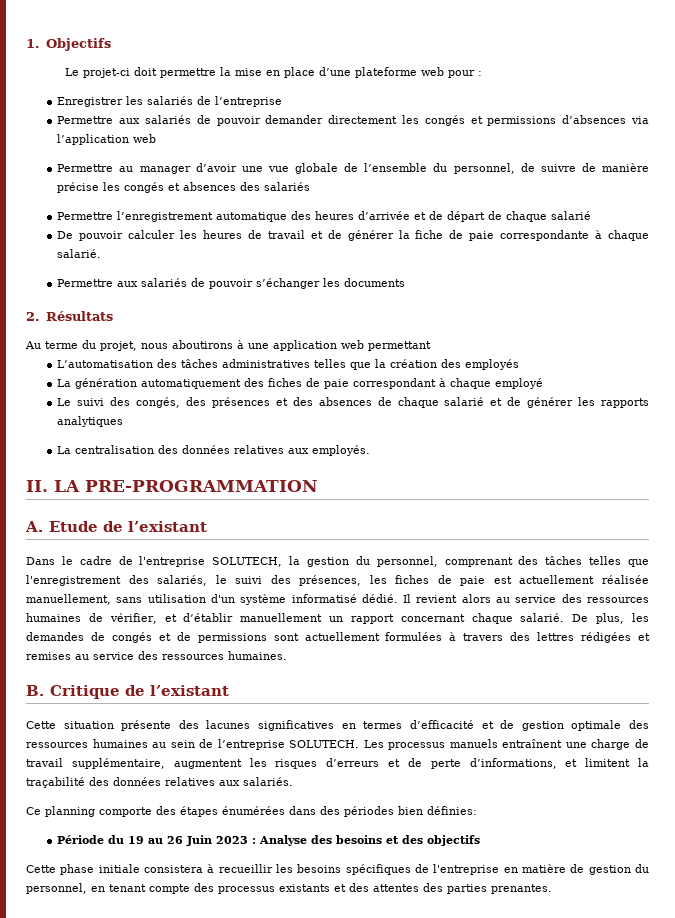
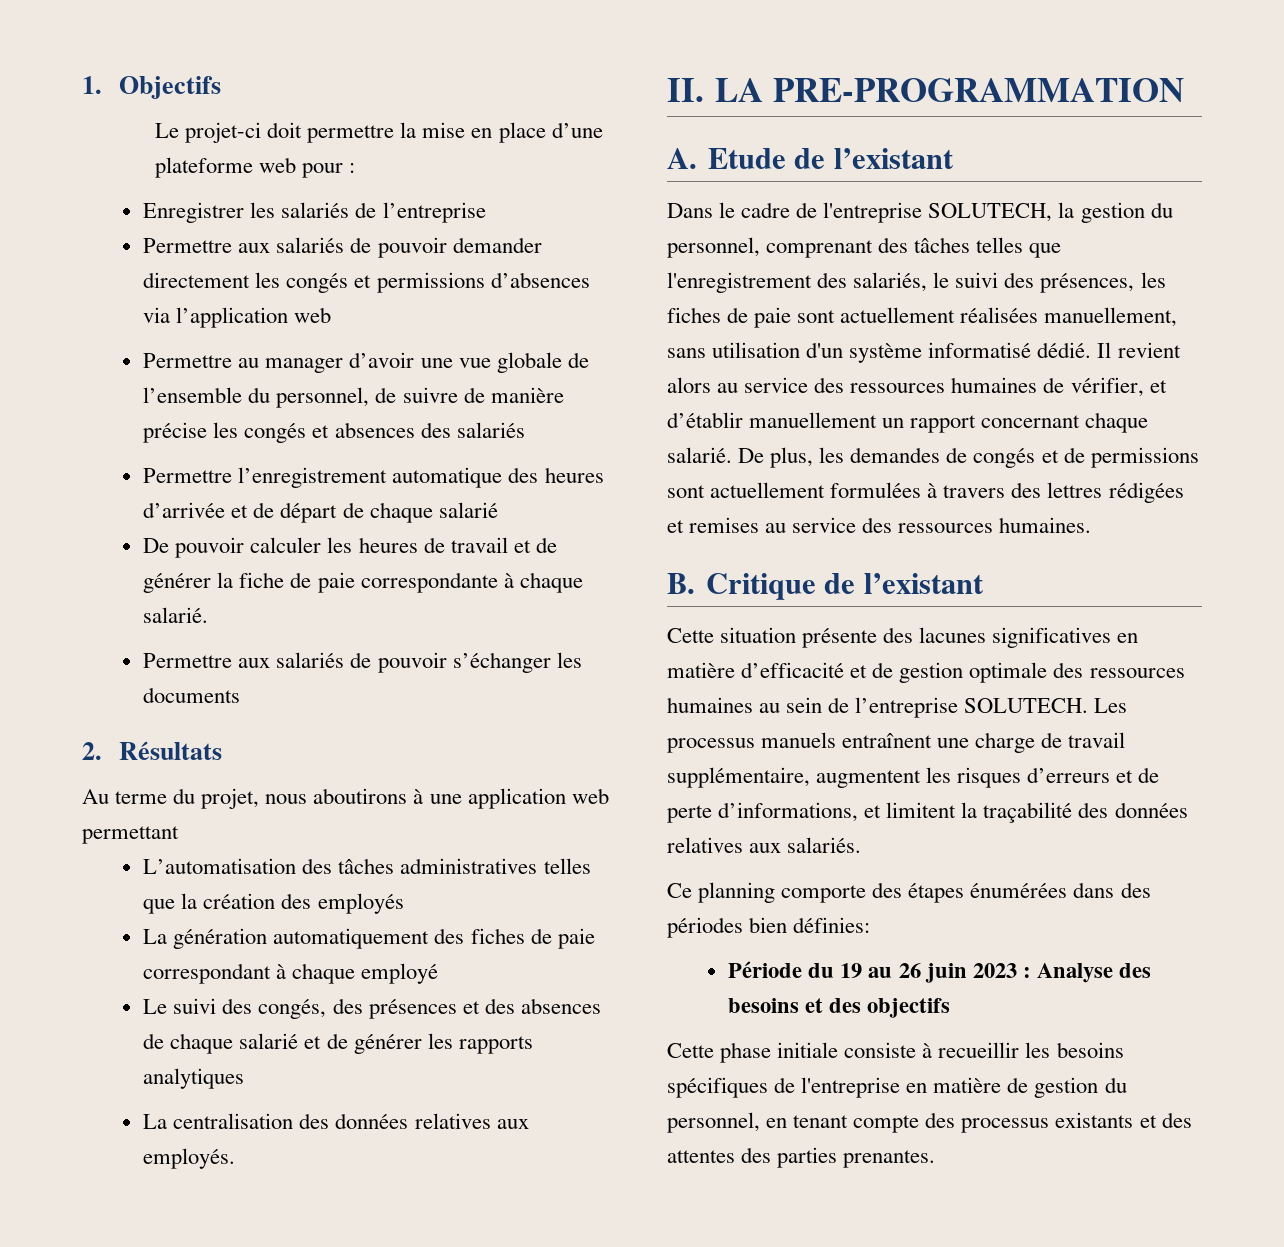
[493,575,650,584] est actuellement réalisée -> [797,307,1039,323] sont actuellement réalisées
[363,721,403,729] termes -> [667,662,735,678] matière
[186,835,213,846] Juin -> [924,963,967,983] juin
[144,865,203,873] consistera -> [844,1042,917,1058] consiste

